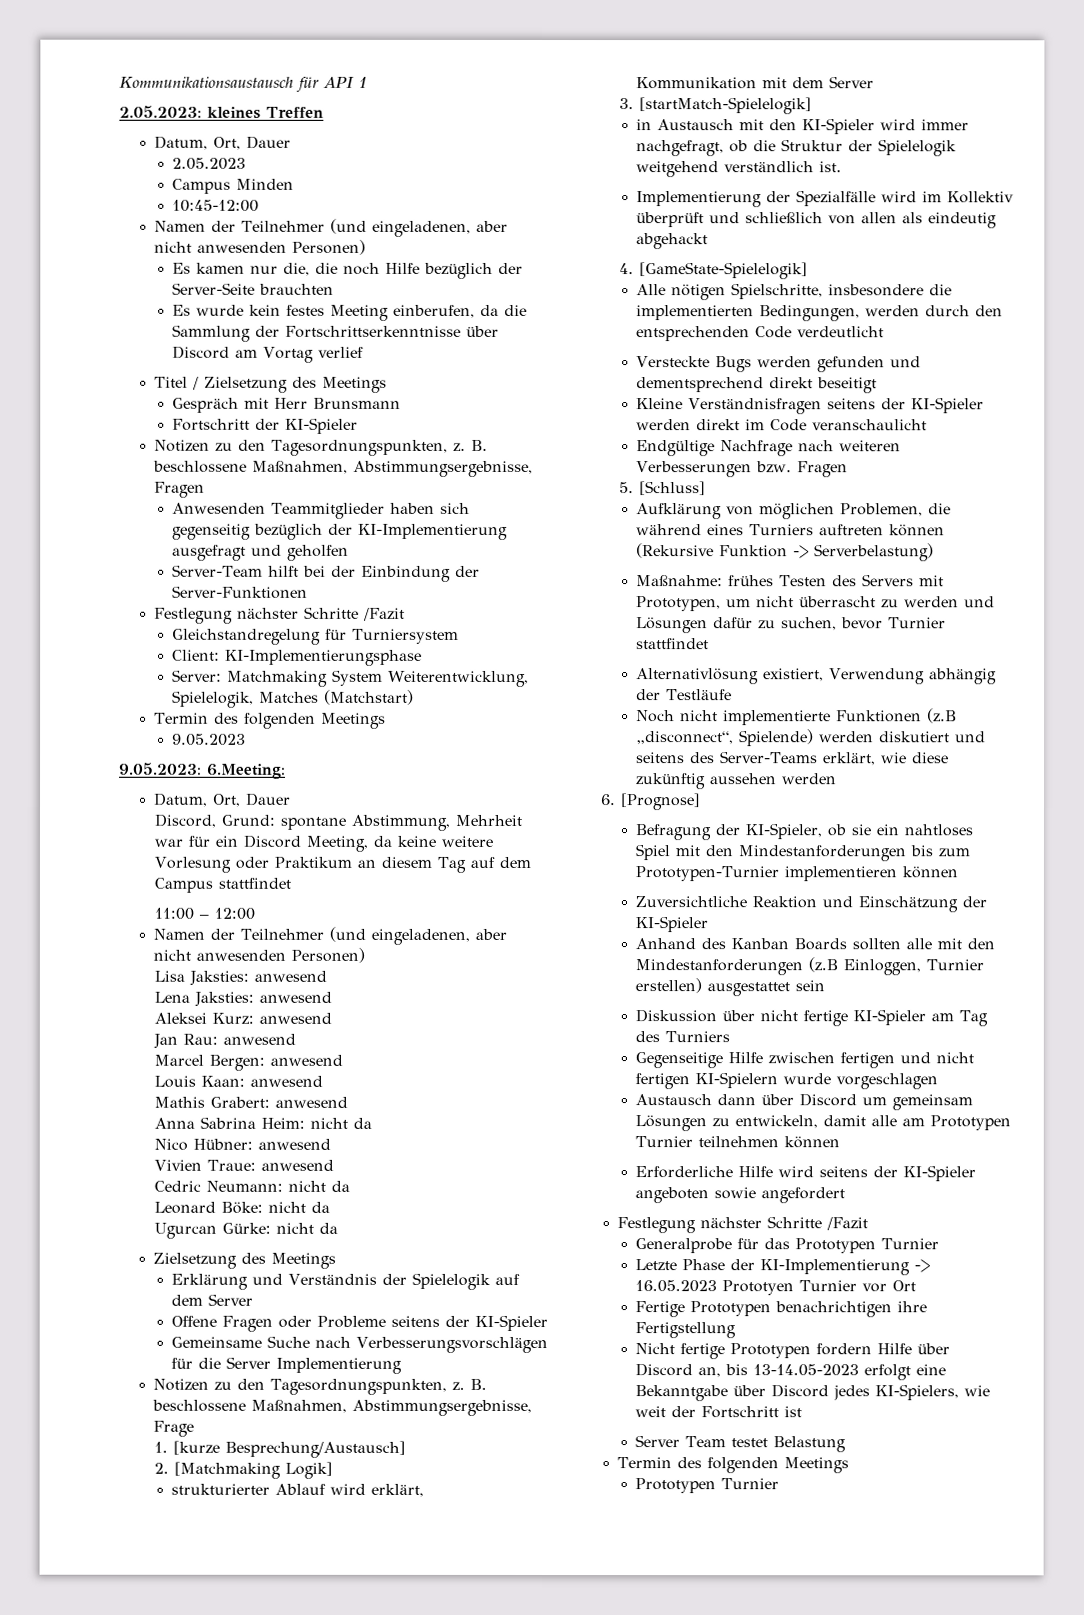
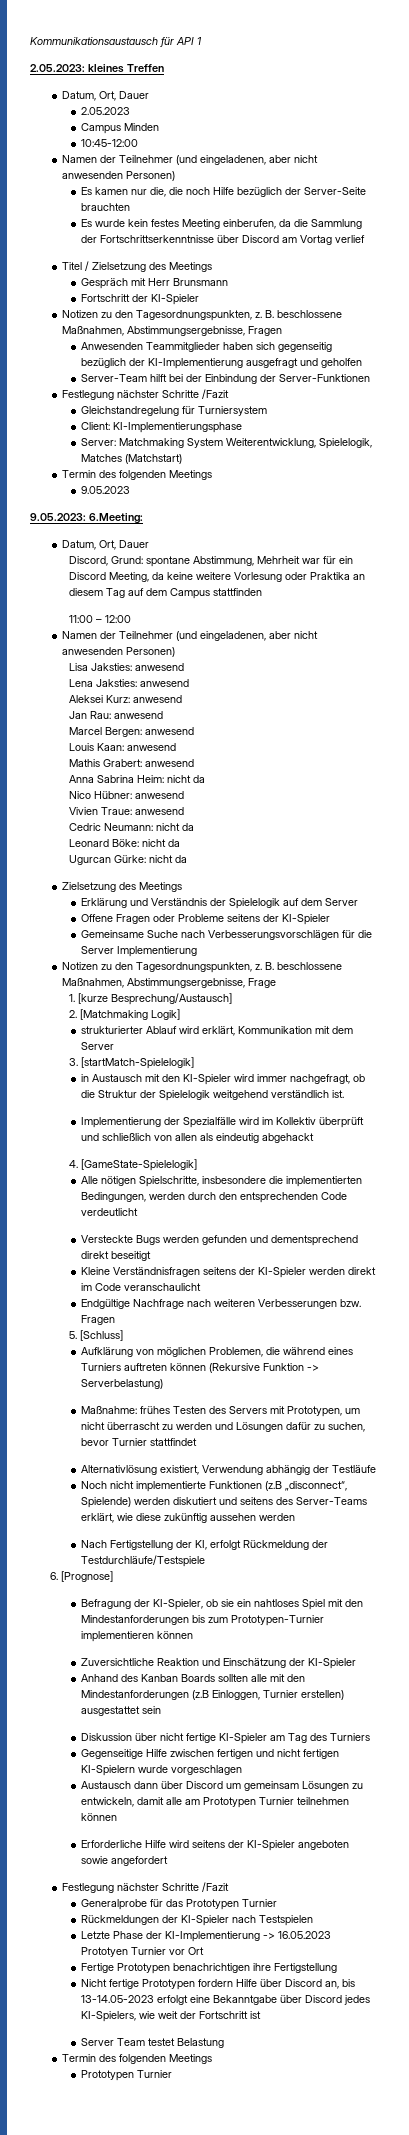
[273,856,352,868] Praktikum -> [310,572,351,580] Praktika
[217,877,291,889] stattfindet -> [213,588,263,596] stattfinden
(838, 779) none -> [81,1540,329,1550] [81,1555,206,1567] // Nach Fertigstellung der KI, erfolgt Rückmeldung der Testdurchläufe/Testspiele
(940, 1244) none -> [81,1915,314,1926] // Rückmeldungen der KI-Spieler nach Testspielen

